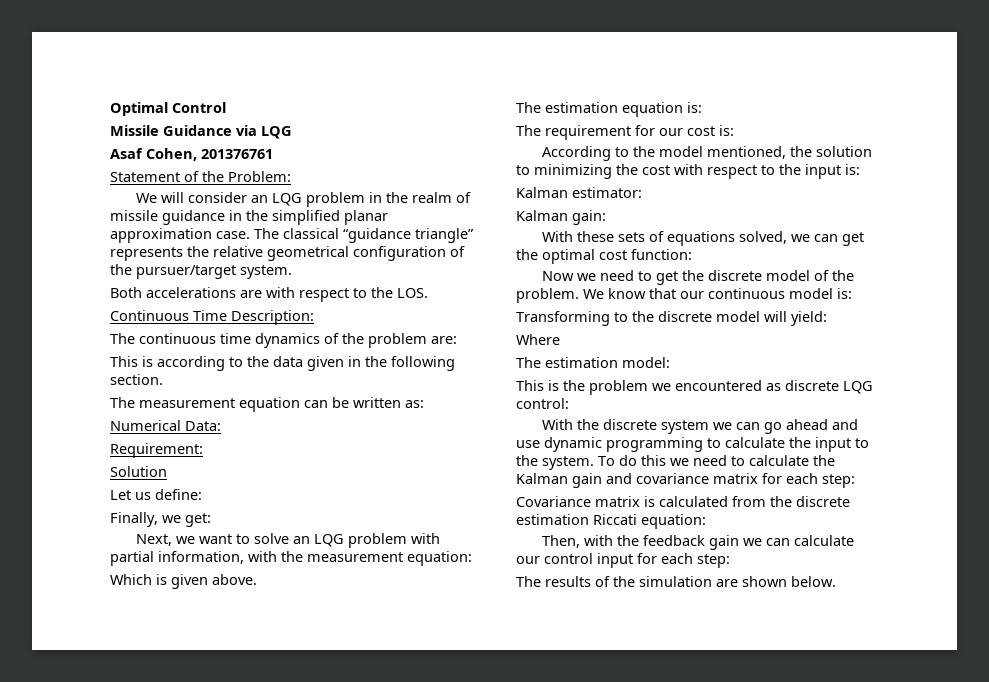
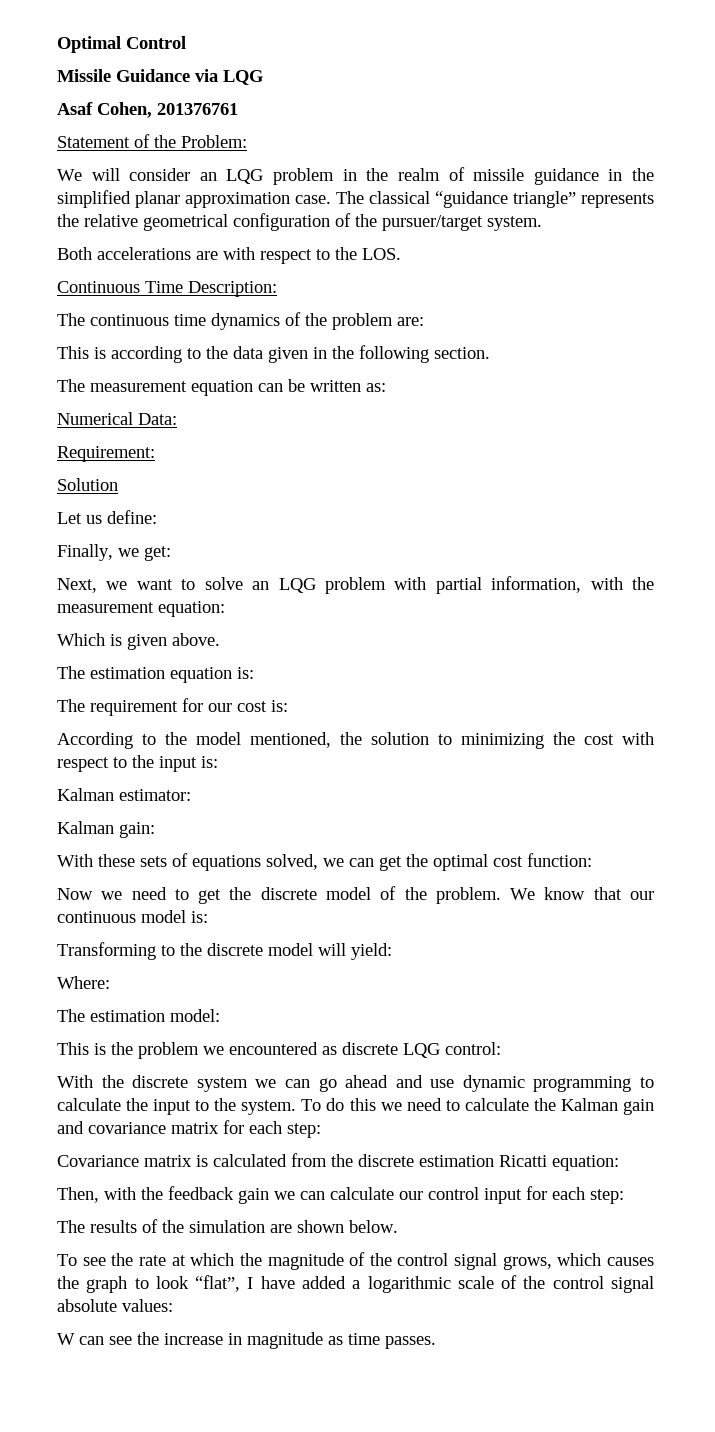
[516,334,560,345] Where -> [57,976,110,989] Where:
[593,514,637,525] Riccati -> [499,1155,547,1167] Ricatti
(836, 581) none -> [57,1252,655,1270] [57,1275,654,1293] [57,1299,173,1312] [57,1332,436,1349] // To see the rate at which the magnitude of the control signal grows, which causes the graph to look “flat”, I have added a logarithmic scale of the control signal absolute values: // W can see the increase in magnitude as time passes.

